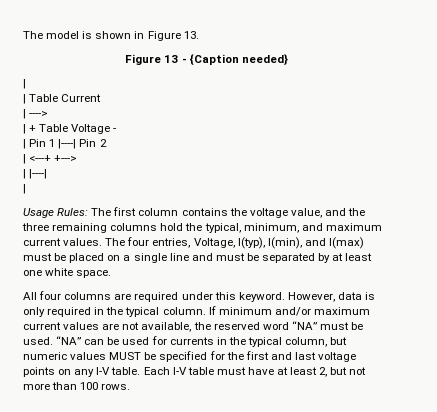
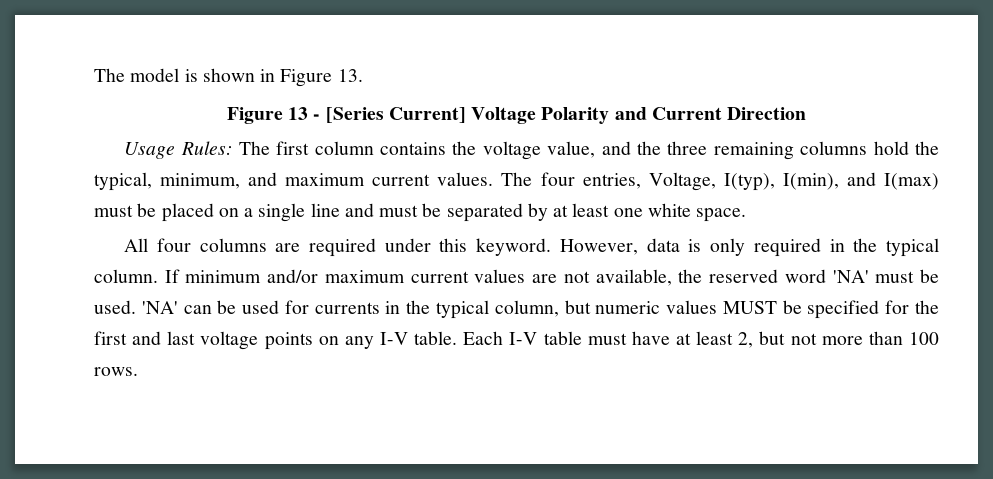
[189,54,288,65] [23,79,26,89] [23,94,102,104] [23,109,49,119] [23,124,117,134] [23,139,107,149] [23,154,78,164] [23,169,48,179] [23,184,26,194] {Caption needed} // | // | Table Current // | ----> // | + Table Voltage - // | Pin 1 |----| Pin 2 // | <---+ +---> // | |----| // | -> [325,107,807,124] [Series Current] Voltage Polarity and Current Direction
[291,321,317,330] “NA” -> [832,270,869,283] 'NA'
[56,336,82,345] “NA” -> [141,301,178,314] 'NA'

